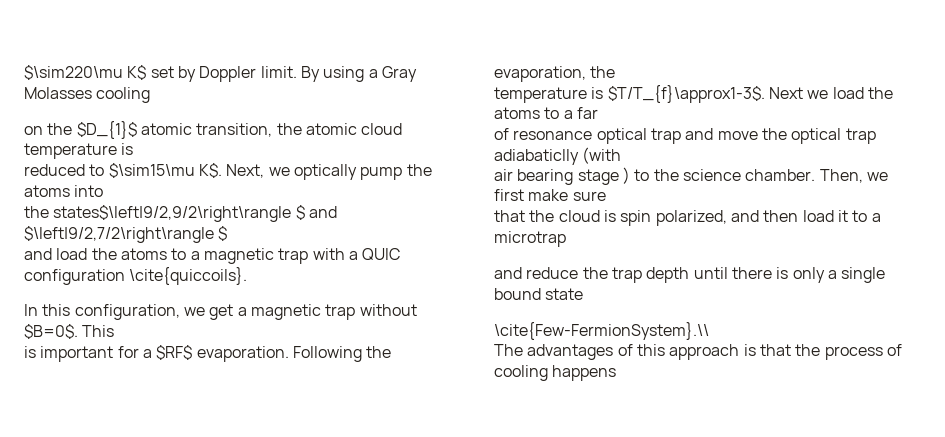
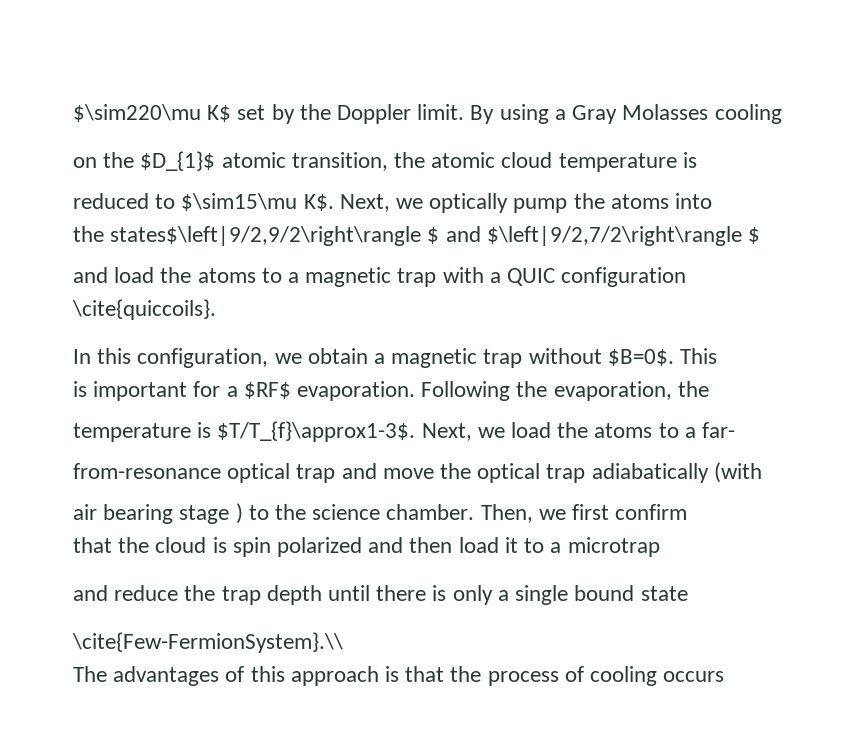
(196, 74) none -> [299,104,331,120] the
[209,304,234,320] get -> [307,348,368,364] obtain
[768,87,803,99] Next -> [421,423,472,441] Next,
[576,107,598,119] [494,128,593,140] far // of resonance -> [702,422,736,438] [73,463,221,479] far- // from-resonance
[494,149,579,165] adiabaticlly -> [591,463,709,483] adiabatically
[528,189,606,201] make sure -> [615,504,688,520] confirm
[655,210,727,226] polarized, -> [277,537,363,557] polarized
[552,365,617,381] happens -> [663,671,725,682] occurs

